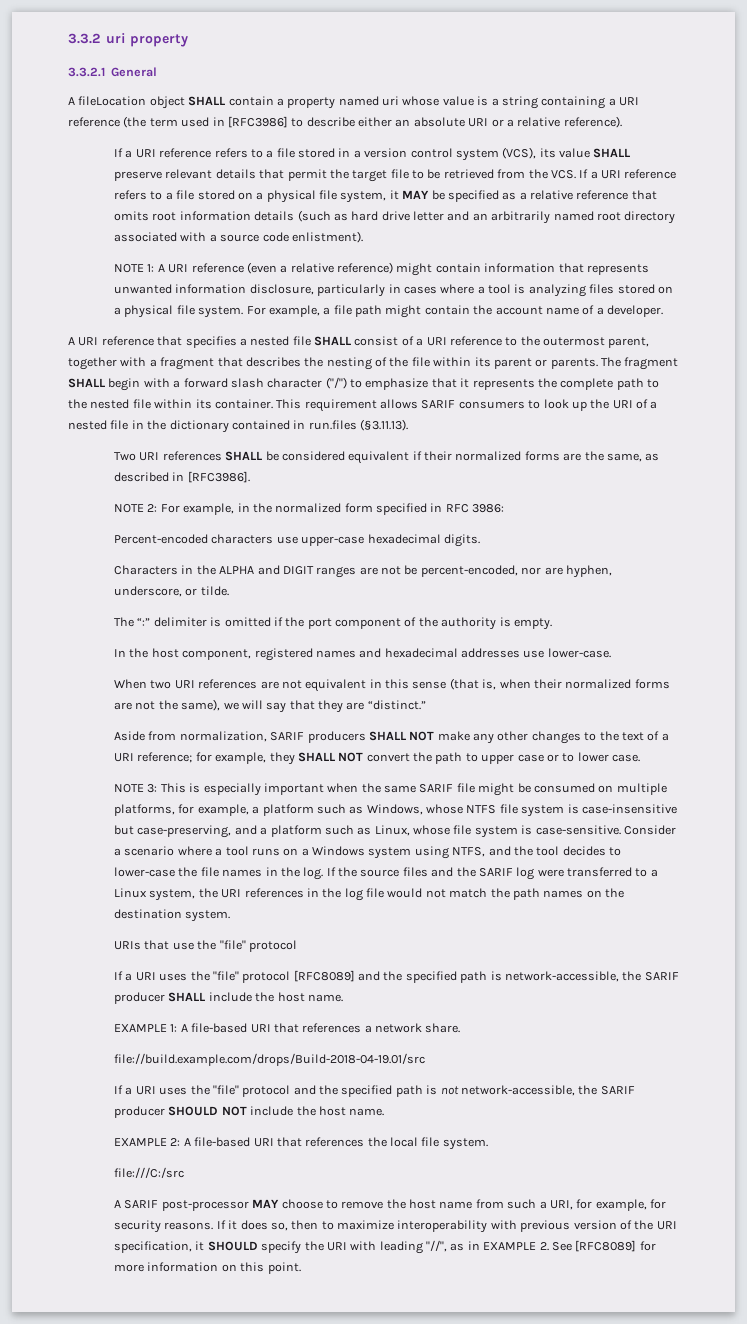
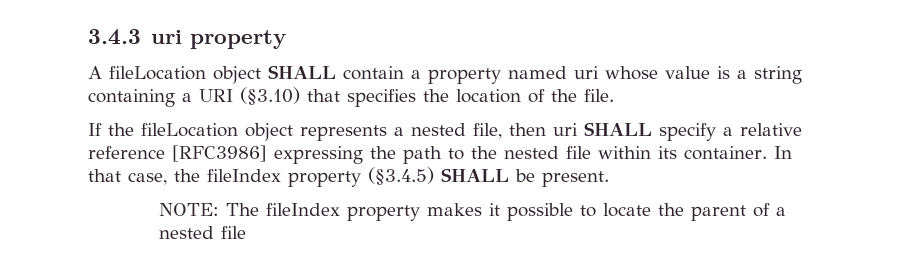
[68,33,100,44] 3.3.2 -> [88,29,141,45] 3.4.3
[68,67,158,77] // 3.3.2.1 General -> (286, 39) none
[68,116,622,128] [114,147,631,161] [114,169,677,182] [114,190,657,203] [114,210,676,224] [114,231,363,243] [114,262,649,276] [114,284,673,297] [114,305,664,318] [68,336,650,348] [68,357,679,370] [68,377,614,391] reference (the term used in [RFC3986] to describe either an absolute URI or a relative reference). // If a URI reference refers to a file stored in a version control system (VCS), its value SHALL preserve relevant details that permit the target file to be retrieved from the VCS. If a URI reference refers to a file stored on a physical file system, it MAY be specified as a relative reference that omits root information details (such as hard drive letter and an arbitrarily named root directory associated with a source code enlistment). // NOTE 1: A URI reference (even a relative reference) might contain information that represents unwanted information disclosure, particularly in cases where a tool is analyzing files stored on a physical file system. For example, a file path might contain the account name of a developer. // A URI reference that specifies a nested file SHALL consist of a URI reference to the outermost parent, together with a fragment that describes the nesting of the file within its parent or parents. The fragment SHALL begin with a forward slash character ("/") to emphasize that it represents the complete -> [240,87,614,107] [88,122,802,141] [88,145,396,164] (§3.10) that specifies the location of the file. // If the fileLocation object represents a nested file, then uri SHALL specify a relative reference [RFC3986] expressing the
[276,399,658,412] [68,419,408,433] [114,451,660,464] [114,471,250,483] [114,503,505,515] [114,534,480,547] [114,565,612,578] [114,586,229,597] [114,617,552,630] [114,648,611,661] [114,678,670,692] [114,699,426,713] [114,731,669,744] [114,752,641,765] [114,783,667,796] [114,804,677,817] [114,825,676,838] [114,846,622,859] [114,867,658,880] [114,888,625,901] [114,909,231,922] [114,940,297,952] [114,970,679,983] [114,992,343,1004] [114,1023,461,1033] [114,1053,426,1066] [114,1085,635,1097] [114,1106,385,1118] [114,1137,488,1150] [114,1167,185,1178] [114,1199,667,1211] [114,1220,677,1233] [114,1240,656,1254] [114,1262,301,1274] This requirement allows SARIF consumers to look up the URI of a nested file in the dictionary contained in run.files (§3.11.13). // Two URI references SHALL be considered equivalent if their normalized forms are the same, as described in [RFC3986]. // NOTE 2: For example, in the normalized form specified in RFC 3986: // Percent-encoded characters use upper-case hexadecimal digits. // Characters in the ALPHA and DIGIT ranges are not be percent-encoded, nor are hyphen, underscore, or tilde. // The “:” delimiter is omitted if the port component of the authority is empty. // In the host component, registered names and hexadecimal addresses use lower-case. // When two URI references are not equivalent in this sense (that is, when their normalized forms are not the same), we will say that they are “distinct.” // Aside from normalization, SARIF producers SHALL NOT make any other changes to the text of a URI reference; for example, they SHALL NOT convert the path to upper case or to lower case. // NOTE 3: This is especially important when the same SARIF file might be consumed on multiple platforms, for example, a platform such as Windows, whose NTFS file system is case-insensitive but case-preserving, and a platform such as Linux, whose file system is case-sensitive. Consider a scenario where a tool runs on a Windows system using NTFS, and the tool decides to lower-case the file names in the log. If the source files and the SARIF log were transferred to a Linux system, the URI references in the log file would not match the path names on the destination system. // URIs that use the "file" protocol // If a URI uses the "file" protocol [RFC8089] and the specified path is network-accessible, the SARIF producer SHALL include the host name. // EXAMPLE 1: A file-based URI that references a network share. // file://build.example.com/drops/Build-2018-04-19.01/src // If a URI uses the "file" protocol and the specified path is not network-accessible, the SARIF producer SHOULD NOT include the host name. // EXAMPLE 2: A file-based URI that references the local file system. // file:///C:/src // A SARIF post-processor MAY choose to remove the host name from such a URI, for example, for security reasons. If it does so, then to maximize interoperability with previous version of the URI specification, it SHOULD specify the URI with leading "//", as in EXAMPLE 2. See [RFC8089] for more information on this point. -> [773,146,792,159] [88,167,609,187] [159,203,787,221] [159,226,247,239] In that case, the fileIndex property (§3.4.5) SHALL be present. // NOTE: The fileIndex property makes it possible to locate the parent of a nested file

